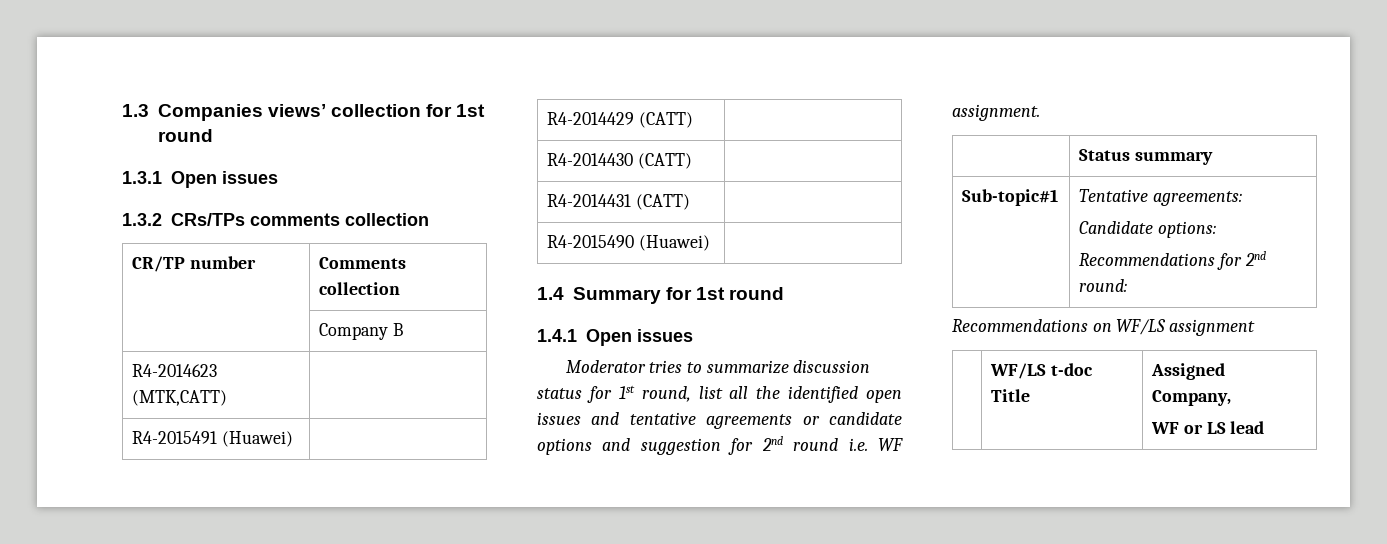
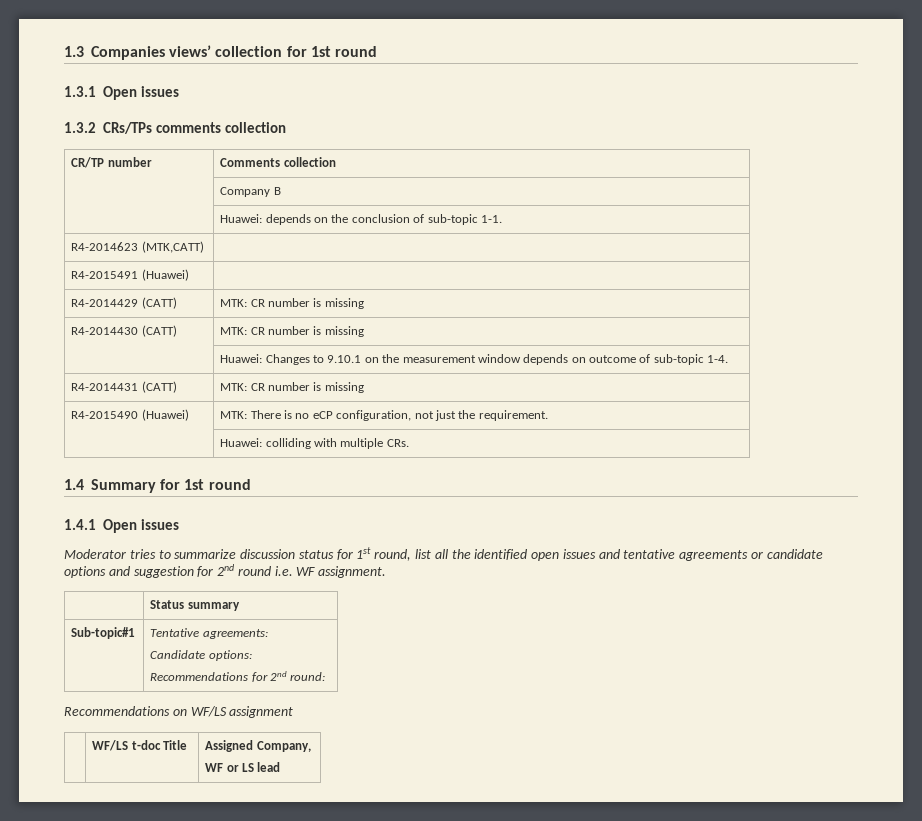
(403, 329) none -> [220,214,502,225] // | Huawei: depends on the conclusion of sub-topic 1-1.
[547,153,692,169] [547,194,690,210] [547,235,710,251] // R4-2014430 (CATT) | // R4-2014431 (CATT) | // R4-2015490 (Huawei) | -> [220,298,364,309] [71,325,177,337] [220,326,364,337] [220,354,729,365] [71,381,177,393] [220,382,364,393] [71,409,189,421] [220,410,548,421] [220,438,409,449] MTK: CR number is missing // R4-2014430 (CATT) | MTK: CR number is missing // | Huawei: Changes to 9.10.1 on the measurement window depends on outcome of sub-topic 1-4. // R4-2014431 (CATT) | MTK: CR number is missing // R4-2015490 (Huawei) | MTK: There is no eCP configuration, not just the requirement. // | Huawei: colliding with multiple CRs.

